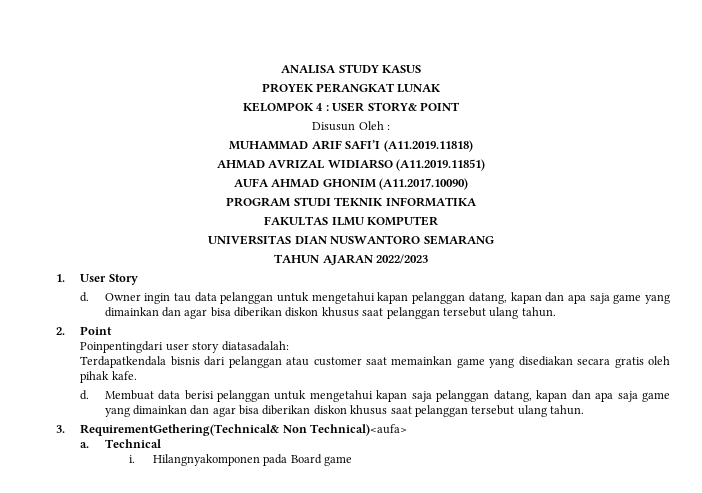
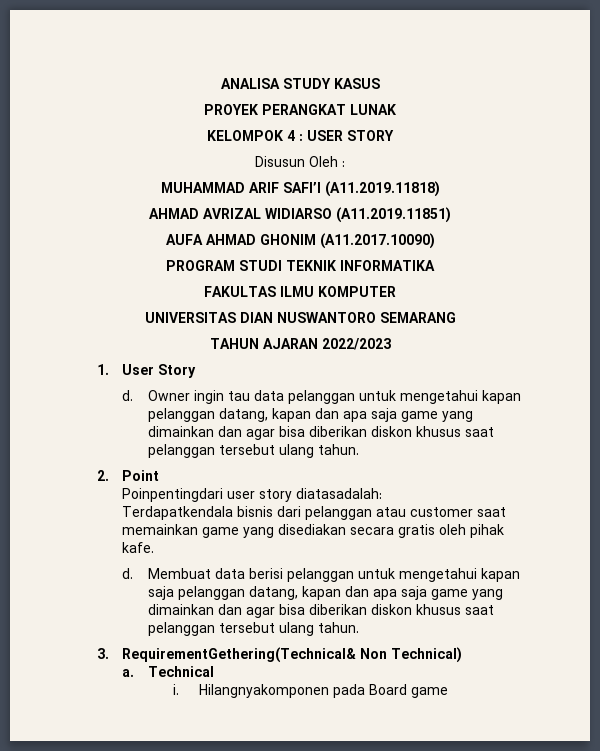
[367,102,460,112] STORY& POINT -> [347,130,394,141] STORY
[310,424,408,436] Technical)<aufa> -> [391,647,463,663] Technical)

